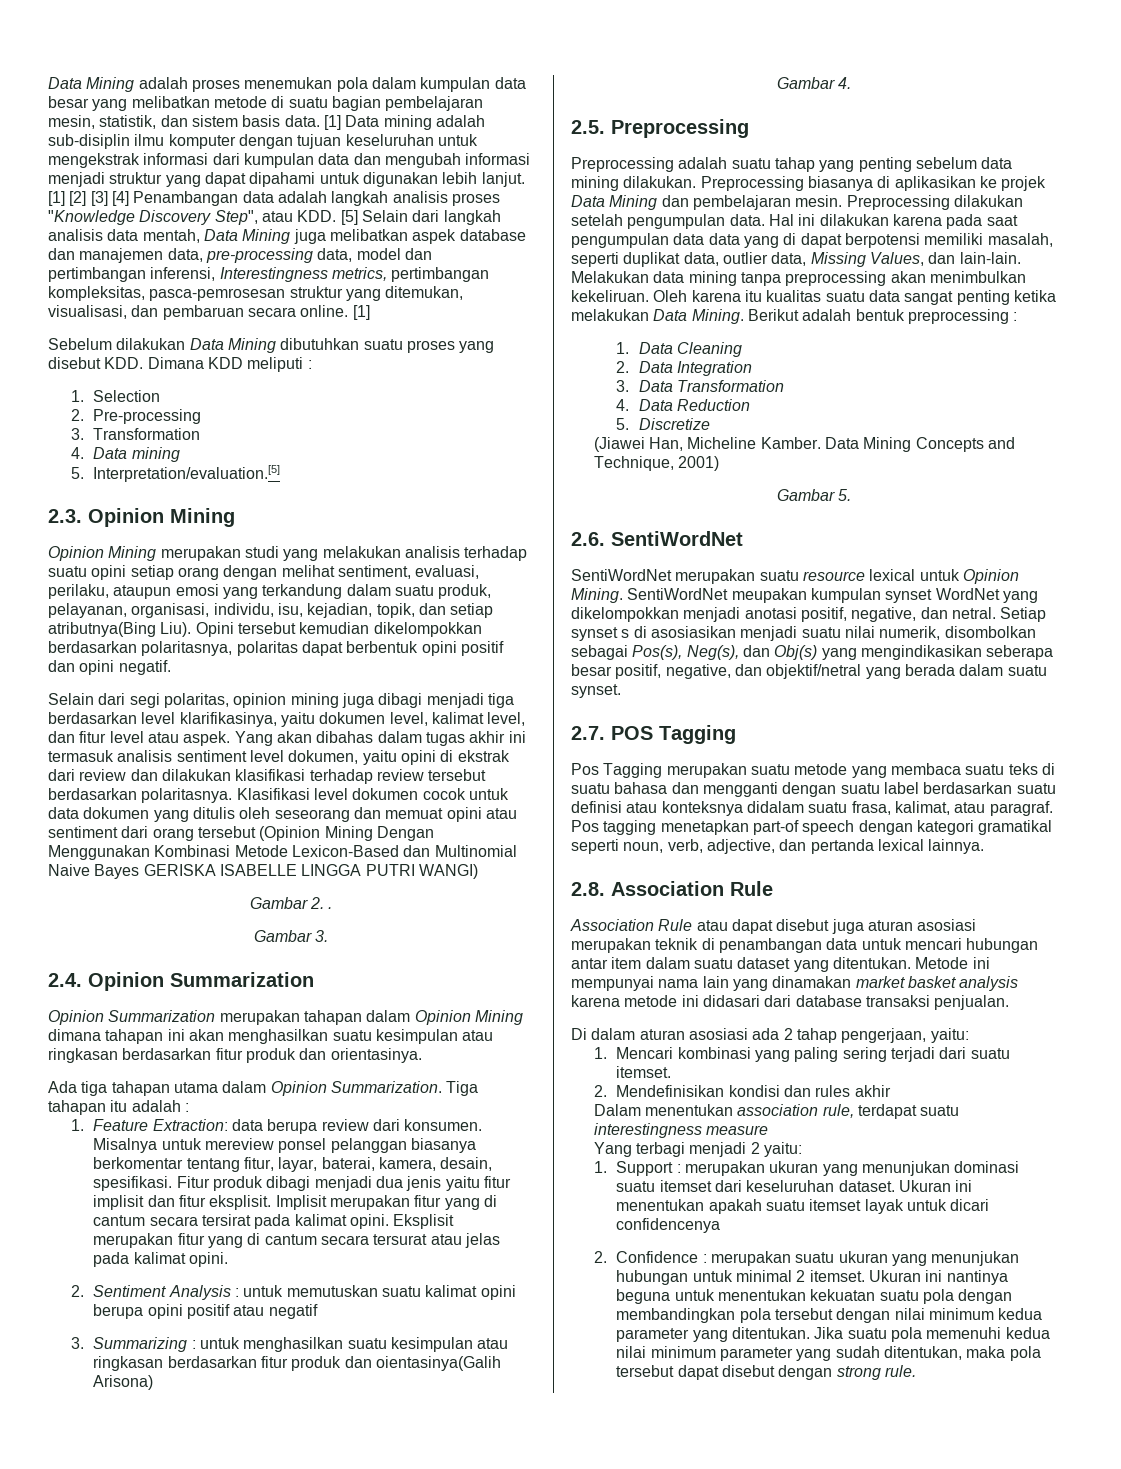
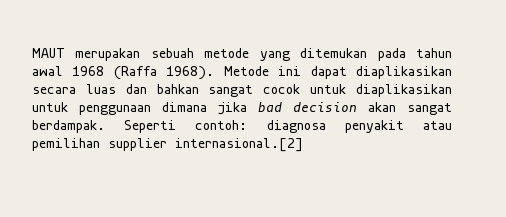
[48,77,526,92] [48,96,484,111] [48,115,485,130] [48,134,478,149] [48,153,531,168] [48,172,525,187] [48,191,500,206] [48,210,501,225] [48,229,526,244] [48,248,432,263] [48,267,490,282] [48,286,464,301] [48,305,370,320] [48,338,495,353] [48,357,312,372] [70,390,161,402] [70,409,202,424] [70,428,201,440] [70,447,180,462] [70,465,281,482] [48,508,235,527] [48,546,528,561] [48,565,480,580] [48,584,492,599] [48,603,494,618] [48,622,482,637] [48,641,504,656] [48,660,171,675] [48,693,514,708] [48,712,526,727] [48,731,526,746] [48,750,510,765] [48,769,487,784] [48,788,509,803] [48,807,517,822] [48,826,434,841] [48,845,517,860] [48,864,478,879] [249,897,333,909] [253,930,329,942] [48,972,314,991] [48,1010,523,1025] [48,1029,494,1044] [48,1048,422,1063] [48,1081,479,1096] [48,1100,189,1115] [70,1119,483,1134] [93,1138,476,1153] [93,1157,493,1172] [93,1176,511,1191] [93,1195,497,1210] [93,1214,455,1229] [93,1233,500,1248] [93,1252,228,1267] [70,1285,516,1300] [93,1304,318,1319] [70,1337,509,1352] [93,1356,501,1371] [93,1375,154,1390] [776,77,852,89] [571,119,749,138] [571,157,1013,172] [571,176,1047,191] [571,195,1023,210] [571,214,1018,229] [571,233,1053,248] [571,252,1021,267] [571,271,1026,286] [571,290,1056,305] [571,309,1018,324] [616,342,743,357] [616,361,753,376] [616,380,785,392] [616,399,751,411] [616,418,710,430] [593,437,1015,452] [593,456,719,471] [776,489,852,501] [571,531,743,546] [571,569,1019,584] [571,588,1038,603] [571,607,1047,622] [571,626,1036,641] [571,645,1054,660] [571,664,1047,679] [571,684,621,698] [571,725,736,744] [571,763,1055,778] [571,782,1056,797] [571,801,1053,816] [571,820,1053,835] [571,839,985,854] [571,881,773,896] [570,919,977,934] [571,938,1039,953] [571,957,990,972] [571,976,1019,991] [571,995,1010,1010] [571,1028,969,1043] [593,1047,1010,1062] [616,1066,672,1078] [593,1085,891,1097] [593,1104,960,1119] [593,1123,768,1138] [593,1142,802,1157] [593,1161,1020,1176] [616,1180,973,1192] [616,1199,990,1214] [616,1218,721,1233] [593,1251,1020,1266] [616,1270,1008,1285] [616,1289,1013,1304] [616,1308,1043,1323] [616,1327,1050,1342] [616,1346,1041,1361] [616,1365,916,1380] Data Mining adalah proses menemukan pola dalam kumpulan data besar yang melibatkan metode di suatu bagian pembelajaran mesin, statistik, dan sistem basis data. [1] Data mining adalah sub-disiplin ilmu komputer dengan tujuan keseluruhan untuk mengekstrak informasi dari kumpulan data dan mengubah informasi menjadi struktur yang dapat dipahami untuk digunakan lebih lanjut. [1] [2] [3] [4] Penambangan data adalah langkah analisis proses "Knowledge Discovery Step", atau KDD. [5] Selain dari langkah analisis data mentah, Data Mining juga melibatkan aspek database dan manajemen data, pre-processing data, model dan pertimbangan inferensi, Interestingness metrics, pertimbangan kompleksitas, pasca-pemrosesan struktur yang ditemukan, visualisasi, dan pembaruan secara online. [1] // Sebelum dilakukan Data Mining dibutuhkan suatu proses yang disebut KDD. Dimana KDD meliputi : // 1. Selection // 2. Pre-processing // 3. Transformation // 4. Data mining // 5. Interpretation/evaluation.[5] // 2.3. Opinion Mining // Opinion Mining merupakan studi yang melakukan analisis terhadap suatu opini setiap orang dengan melihat sentiment, evaluasi, perilaku, ataupun emosi yang terkandung dalam suatu produk, pelayanan, organisasi, individu, isu, kejadian, topik, dan setiap atributnya(Bing Liu). Opini tersebut kemudian dikelompokkan berdasarkan polaritasnya, polaritas dapat berbentuk opini positif dan opini negatif. // Selain dari segi polaritas, opinion mining juga dibagi menjadi tiga berdasarkan level klarifikasinya, yaitu dokumen level, kalimat level, dan fitur level atau aspek. Yang akan dibahas dalam tugas akhir ini termasuk analisis sentiment level dokumen, yaitu opini di ekstrak dari review dan dilakukan klasifikasi terhadap review tersebut berdasarkan polaritasnya. Klasifikasi level dokumen cocok untuk data dokumen yang ditulis oleh seseorang dan memuat opini atau sentiment dari orang tersebut (Opinion Mining Dengan Menggunakan Kombinasi Metode Lexicon-Based dan Multinomial Naive Bayes GERISKA ISABELLE LINGGA PUTRI WANGI) // Gambar 2. . // Gambar 3. // 2.4. Opinion Summarization // Opinion Summarization merupakan tahapan dalam Opinion Mining dimana tahapan ini akan menghasilkan suatu kesimpulan atau ringkasan berdasarkan fitur produk dan orientasinya. // Ada tiga tahapan utama dalam Opinion Summarization. Tiga tahapan itu adalah : // 1. Feature Extraction: data berupa review dari konsumen. Misalnya untuk mereview ponsel pelanggan biasanya berkomentar tentang fitur, layar, baterai, kamera, desain, spesifikasi. Fitur produk dibagi menjadi dua jenis yaitu fitur implisit dan fitur eksplisit. Implisit merupakan fitur yang di cantum secara tersirat pada kalimat opini. Eksplisit merupakan fitur yang di cantum secara tersurat atau jelas pada kalimat opini. // 2. Sentiment Analysis : untuk memutuskan suatu kalimat opini berupa opini positif atau negatif // 3. Summarizing : untuk menghasilkan suatu kesimpulan atau ringkasan berdasarkan fitur produk dan oientasinya(Galih Arisona) // Gambar 4. // 2.5. Preprocessing // Preprocessing adalah suatu tahap yang penting sebelum data mining dilakukan. Preprocessing biasanya di aplikasikan ke projek Data Mining dan pembelajaran mesin. Preprocessing dilakukan setelah pengumpulan data. Hal ini dilakukan karena pada saat pengumpulan data data yang di dapat berpotensi memiliki masalah, seperti duplikat data, outlier data, Missing Values, dan lain-lain. Melakukan data mining tanpa preprocessing akan menimbulkan kekeliruan. Oleh karena itu kualitas suatu data sangat penting ketika melakukan Data Mining. Berikut adalah bentuk preprocessing : // 1. Data Cleaning // 2. Data Integration // 3. Data Transformation // 4. Data Reduction // 5. Discretize // (Jiawei Han, Micheline Kamber. Data Mining Concepts and Technique, 2001) // Gambar 5. // 2.6. SentiWordNet // SentiWordNet merupakan suatu resource lexical untuk Opinion Mining. SentiWordNet meupakan kumpulan synset WordNet yang dikelompokkan menjadi anotasi positif, negative, dan netral. Setiap synset s di asosiasikan menjadi suatu nilai numerik, disombolkan sebagai Pos(s), Neg(s), dan Obj(s) yang mengindikasikan seberapa besar positif, negative, dan objektif/netral yang berada dalam suatu synset. // 2.7. POS Tagging // Pos Tagging merupakan suatu metode yang membaca suatu teks di suatu bahasa dan mengganti dengan suatu label berdasarkan suatu definisi atau konteksnya didalam suatu frasa, kalimat, atau paragraf. Pos tagging menetapkan part-of speech dengan kategori gramatikal seperti noun, verb, adjective, dan pertanda lexical lainnya. // 2.8. Association Rule // Association Rule atau dapat disebut juga aturan asosiasi merupakan teknik di penambangan data untuk mencari hubungan antar item dalam suatu dataset yang ditentukan. Metode ini mempunyai nama lain yang dinamakan market basket analysis karena metode ini didasari dari database transaksi penjualan. // Di dalam aturan asosiasi ada 2 tahap pengerjaan, yaitu: // 1. Mencari kombinasi yang paling sering terjadi dari suatu itemset. // 2. Mendefinisikan kondisi dan rules akhir // Dalam menentukan association rule, terdapat suatu interestingness measure // Yang terbagi menjadi 2 yaitu: // 1. Support : merupakan ukuran yang menunjukan dominasi suatu itemset dari keseluruhan dataset. Ukuran ini menentukan apakah suatu itemset layak untuk dicari confidencenya // 2. Confidence : merupakan suatu ukuran yang menunjukan hubungan untuk minimal 2 itemset. Ukuran ini nantinya beguna untuk menentukan kekuatan suatu pola dengan membandingkan pola tersebut dengan nilai minimum kedua parameter yang ditentukan. Jika suatu pola memenuhi kedua nilai minimum parameter yang sudah ditentukan, maka pola tersebut dapat disebut dengan strong rule. -> [32,48,452,61] [32,66,452,80] [32,84,452,97] [32,102,452,115] [32,120,452,133] [32,138,303,152] MAUT merupakan sebuah metode yang ditemukan pada tahun awal 1968 (Raffa 1968). Metode ini dapat diaplikasikan secara luas dan bahkan sangat cocok untuk diaplikasikan untuk penggunaan dimana jika bad decision akan sangat berdampak. Seperti contoh: diagnosa penyakit atau pemilihan supplier internasional.[2]

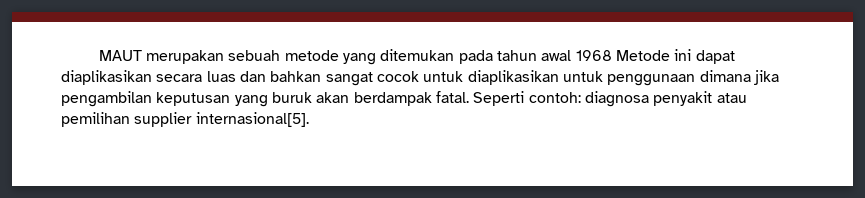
[113,66,215,80] (Raffa 1968). -> (612, 55) none
[258,102,452,115] [32,120,105,133] bad decision akan sangat berdampak. -> [61,91,469,107] pengambilan keputusan yang buruk akan berdampak fatal.
[175,138,303,152] internasional.[2] -> [195,112,309,127] internasional[5].

